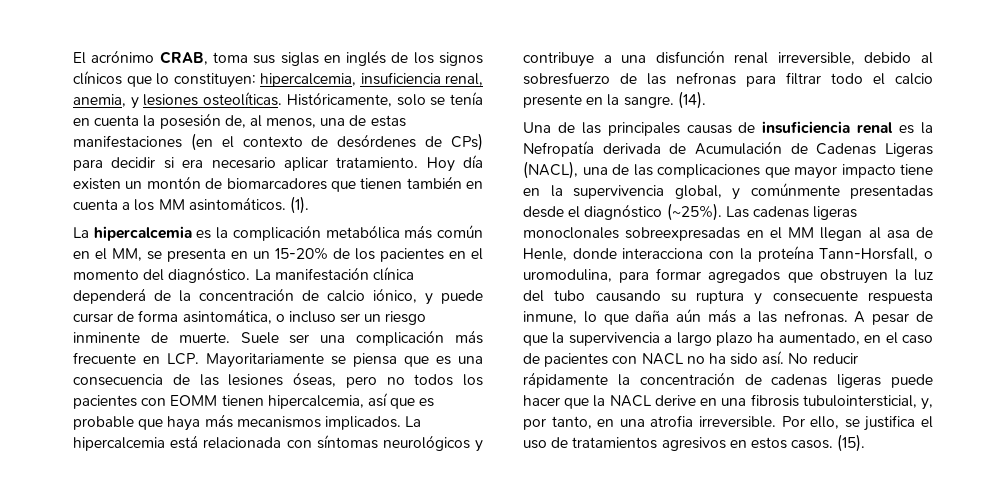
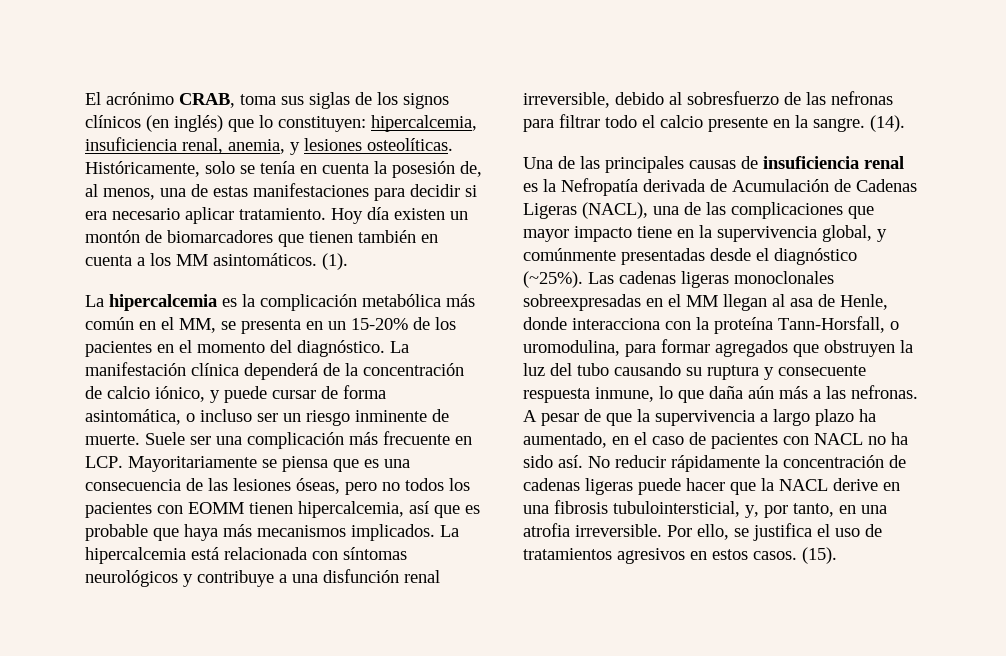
[323,50,387,66] en inglés -> (350, 100) none
(122, 78) none -> [146,115,223,132] (en inglés)
[190,133,483,151] (en el contexto de desórdenes de CPs) -> (369, 190) none

